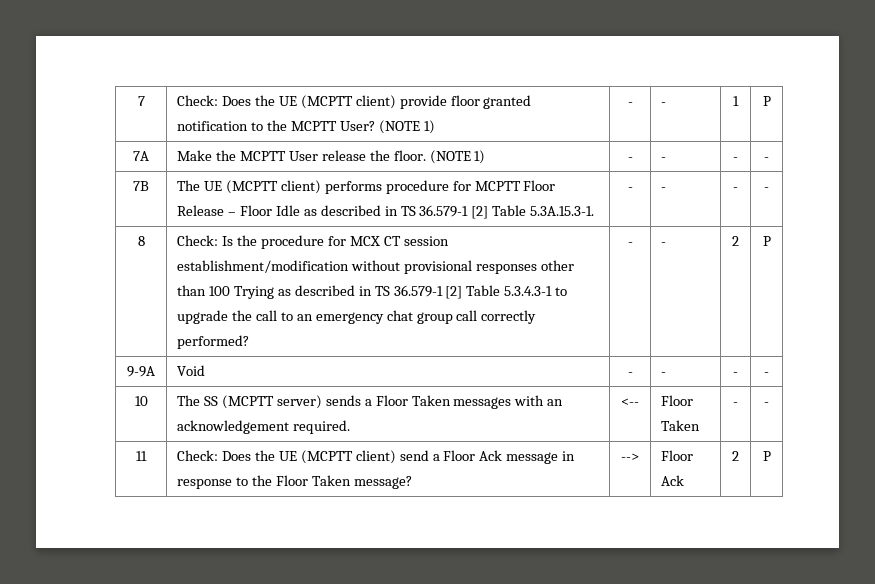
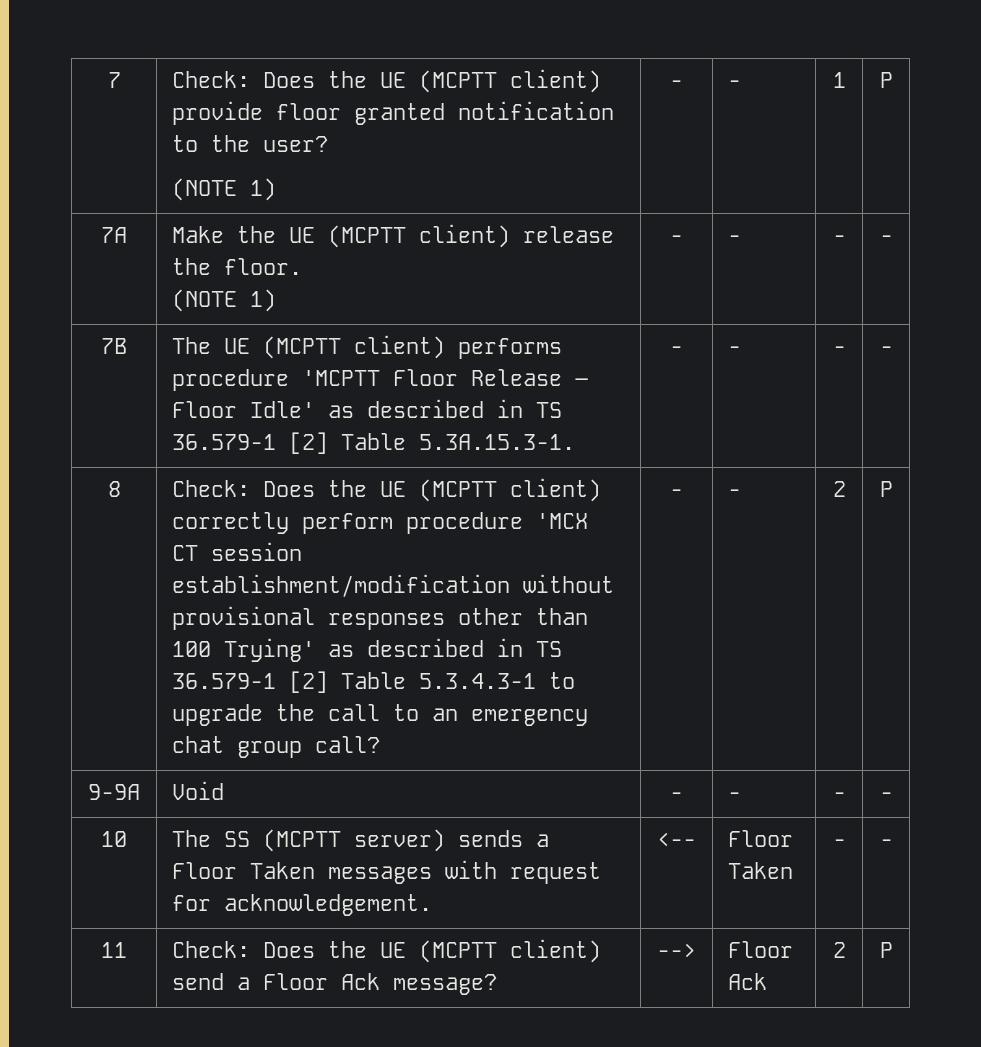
[290,121,375,131] MCPTT User? -> [263,136,329,152] user? //
[239,151,318,161] MCPTT User -> [289,224,511,248] UE (MCPTT client)
(426, 155) none -> (303, 266) //
[452,181,521,191] for MCPTT -> [302,370,381,386] 'MCPTT
[275,205,300,216] Idle -> [250,401,316,418] Idle'
[222,235,380,249] Is the procedure for MCX -> [263,478,602,502] [172,512,589,534] Does the UE (MCPTT client) correctly perform procedure 'MCX
[233,286,274,299] Trying -> [224,638,316,662] Trying'
[456,310,537,324] [177,335,250,349] call correctly performed? -> [315,736,381,753] call?
[547,399,564,406] [177,420,351,434] an acknowledgement required. -> [510,862,602,884] [172,894,433,916] request for acknowledgement.
[506,451,576,464] [177,475,351,489] message in response to the Floor Taken -> (381, 981) none

